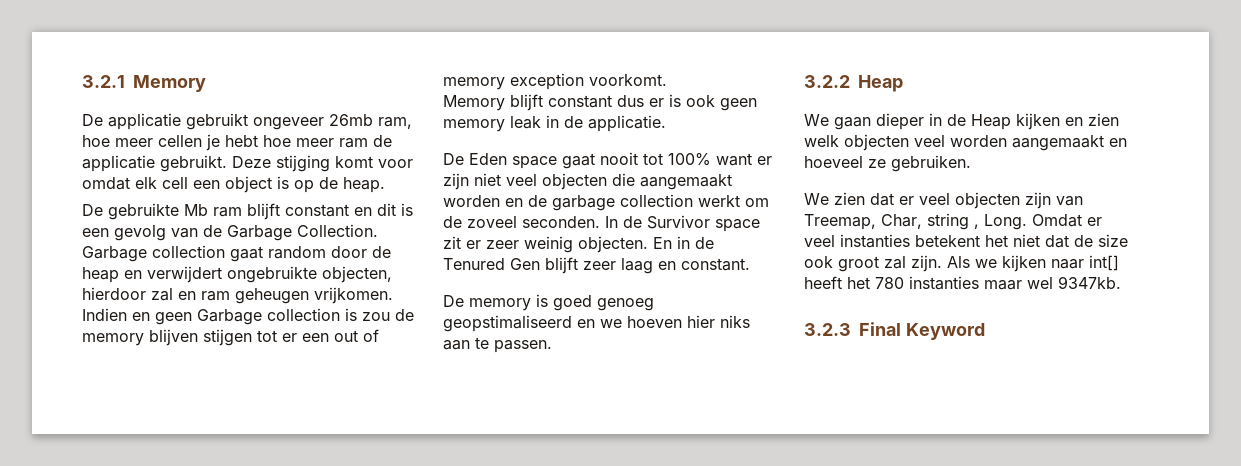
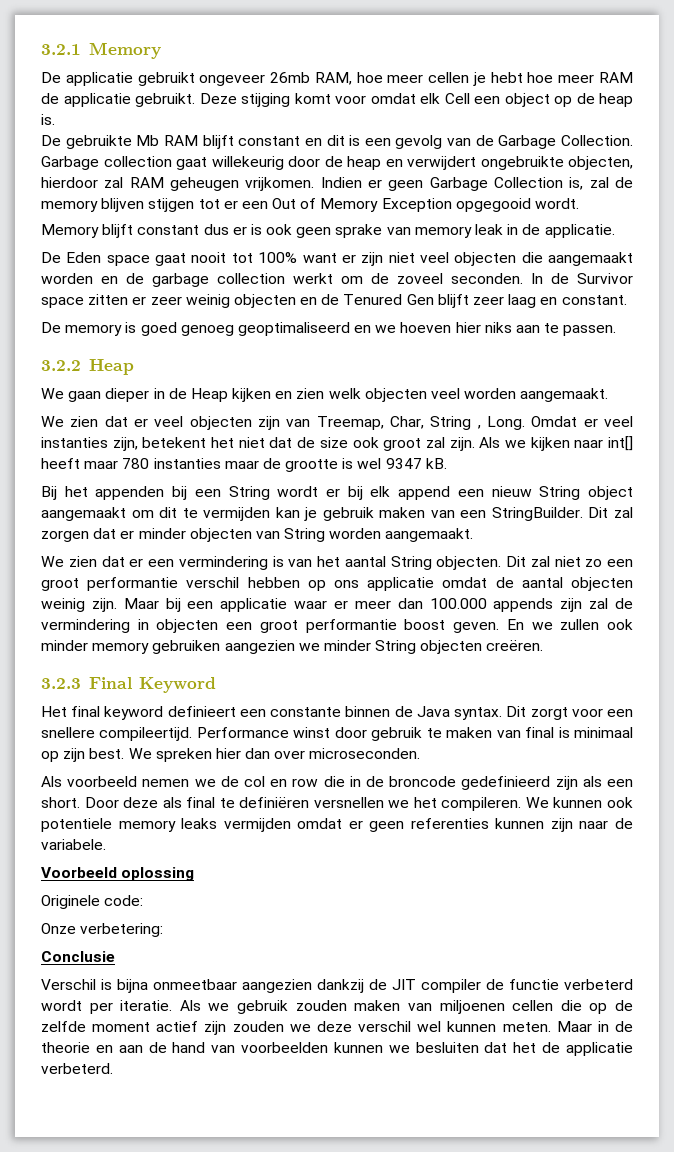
[378,117,412,129] ram, -> [314,72,352,85] RAM,
[339,138,368,148] ram -> [599,72,633,83] RAM
[162,177,188,189] cell -> [444,93,470,104] Cell
[277,176,385,193] is op de heap. -> [554,93,633,107] [41,114,55,125] op de heap is.
[213,207,242,217] ram -> [163,135,198,146] RAM
[268,246,326,259] random -> [211,156,284,170] willekeurig
[178,291,230,301] en ram -> [129,177,164,188] RAM
[132,312,150,321] en -> [368,179,382,188] er
[267,308,390,321] collection is zou -> [493,177,609,190] Collection is, zal
[334,329,379,342] [443,73,667,90] out of memory exception voorkomt. -> [272,198,580,212] Out of Memory Exception opgegooid wordt.
(757, 104) none -> [335,224,411,238] sprake van
[443,236,461,249] zit -> [88,294,129,305] zitten
[578,236,690,253] objecten. En in -> [233,294,318,308] objecten en
[443,315,572,332] geopstimaliseerd -> [237,322,350,336] geoptimaliseerd
[1012,135,1127,151] [804,155,971,172] aangemaakt en hoeveel ze gebruiken. -> [520,388,609,402] aangemaakt.
[927,213,969,230] string -> [430,416,472,430] String
(910, 241) none -> [112,437,138,451] zijn,
[847,277,870,289] het -> [84,460,119,469] maar
[1027,276,1121,289] [804,322,985,340] wel 9347kb. // 3.2.3 Final Keyword -> [262,458,447,472] [41,486,634,500] [41,507,634,521] [41,528,474,542] [41,556,633,570] [41,577,633,591] [41,598,633,612] [41,619,634,633] [41,640,544,654] [41,677,216,693] [41,706,634,720] [41,727,633,741] [41,748,421,762] [41,776,633,790] [41,797,634,811] [41,818,633,832] [41,839,106,850] [41,867,195,881] [41,895,144,909] [41,923,164,937] [41,951,115,962] [41,979,633,993] [41,1000,634,1014] [41,1021,633,1035] [41,1042,634,1056] [41,1063,113,1074] de grootte is wel 9347 kB. // Bij het appenden bij een String wordt er bij elk append een nieuw String object aangemaakt om dit te vermijden kan je gebruik maken van een StringBuilder. Dit zal zorgen dat er minder objecten van String worden aangemaakt. // We zien dat er een vermindering is van het aantal String objecten. Dit zal niet zo een groot performantie verschil hebben op ons applicatie omdat de aantal objecten weinig zijn. Maar bij een applicatie waar er meer dan 100.000 appends zijn zal de vermindering in objecten een groot performantie boost geven. En we zullen ook minder memory gebruiken aangezien we minder String objecten creëren. // 3.2.3 Final Keyword // Het final keyword definieert een constante binnen de Java syntax. Dit zorgt voor een snellere compileertijd. Performance winst door gebruik te maken van final is minimaal op zijn best. We spreken hier dan over microseconden. // Als voorbeeld nemen we de col en row die in de broncode gedefinieerd zijn als een short. Door deze als final te definiëren versnellen we het compileren. We kunnen ook potentiele memory leaks vermijden omdat er geen referenties kunnen zijn naar de variabele. // Voorbeeld oplossing // Originele code: // Onze verbetering: // Conclusie // Verschil is bijna onmeetbaar aangezien dankzij de JIT compiler de functie verbeterd wordt per iteratie. Als we gebruik zouden maken van miljoenen cellen die op de zelfde moment actief zijn zouden we deze verschil wel kunnen meten. Maar in de theorie en aan de hand van voorbeelden kunnen we besluiten dat het de applicatie verbeterd.

